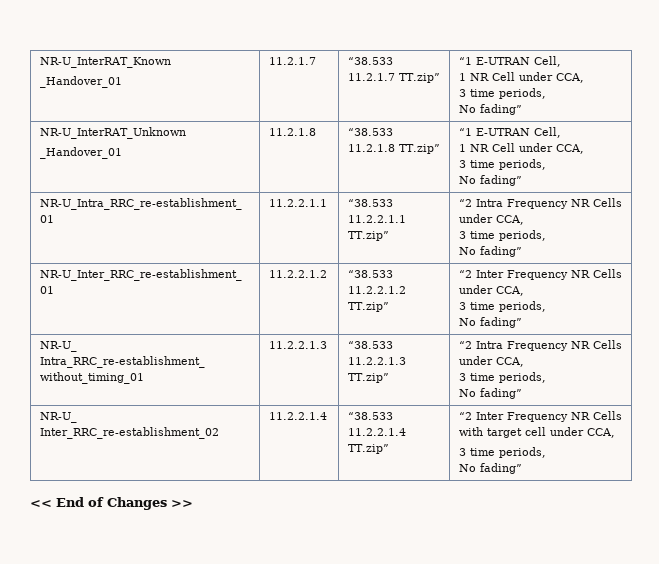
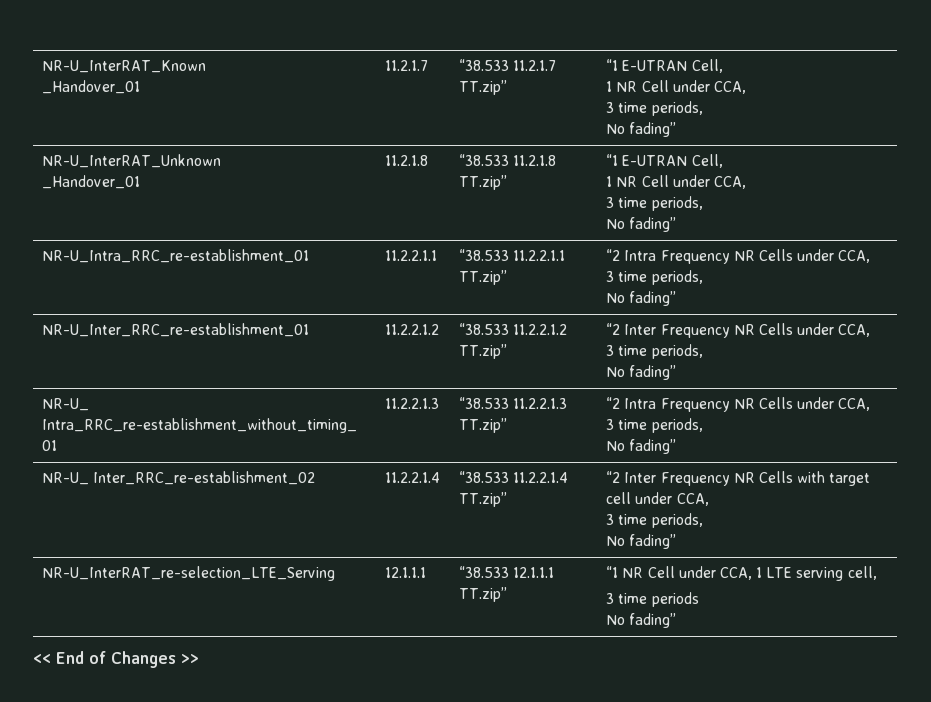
(522, 468) none -> [42,566,336,581] [385,567,427,578] [459,566,555,578] [459,587,508,602] [606,566,877,581] [606,592,699,607] [606,613,677,628] // NR-U_InterRAT_re-selection_LTE_Serving | 12.1.1.1 | “38.533 12.1.1.1 TT.zip” | “1 NR Cell under CCA, 1 LTE serving cell, // 3 time periods // No fading”

